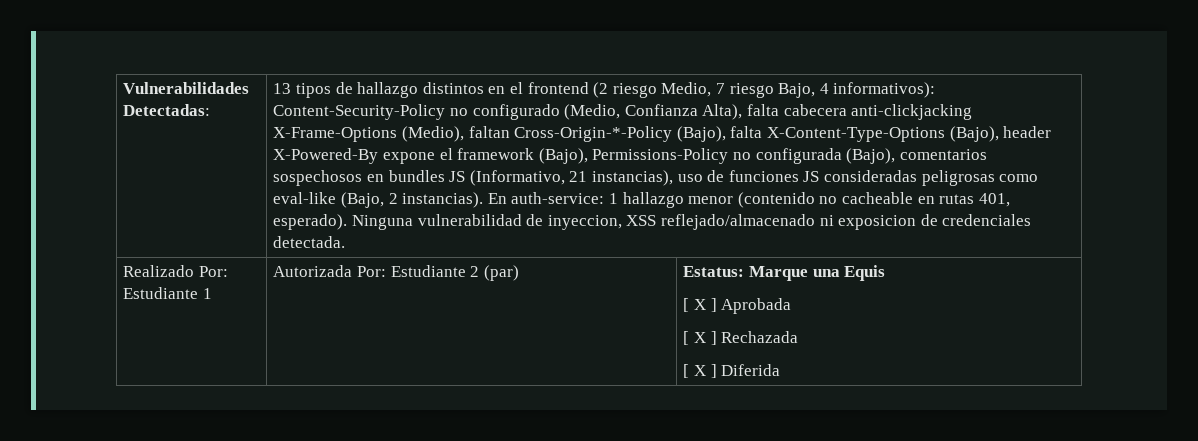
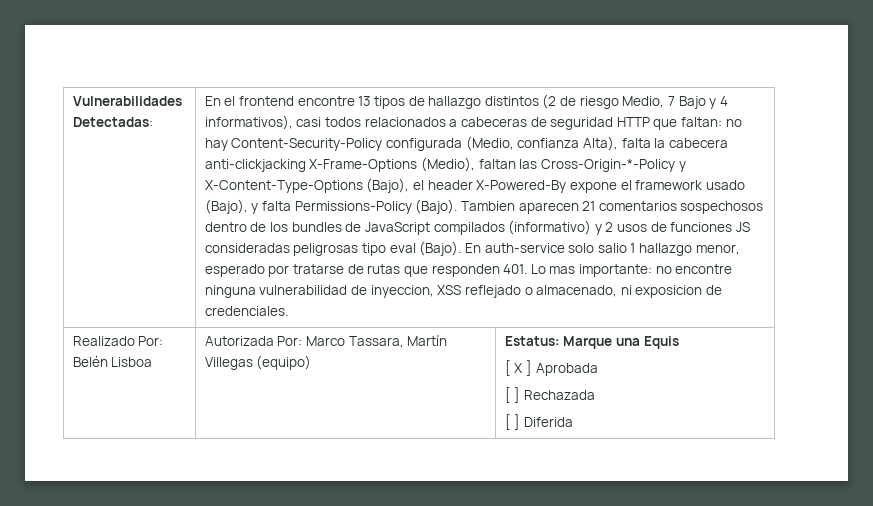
(211, 110) none -> [204,96,355,106] En el frontend encontre
[488,82,936,98] [273,104,698,120] en el frontend (2 riesgo Medio, 7 riesgo Bajo, 4 informativos): Content-Security-Policy no configurado (Medio, Confianza -> [542,94,728,109] [204,115,742,130] [204,136,580,151] (2 de riesgo Medio, 7 Bajo y 4 informativos), casi todos relacionados a cabeceras de seguridad HTTP que faltan: no hay Content-Security-Policy configurada (Medio, confianza
(780, 110) none -> [654,138,666,148] la
[514,126,763,142] Cross-Origin-*-Policy (Bajo), falta -> [519,159,686,172] las Cross-Origin-*-Policy y
(999, 134) none -> [412,180,424,190] el
[538,148,987,164] [273,170,703,186] (Bajo), Permissions-Policy no configurada (Bajo), comentarios sospechosos en bundles JS (Informativo, 21 instancias), uso -> [705,180,745,190] [204,199,764,214] [204,220,648,235] usado (Bajo), y falta Permissions-Policy (Bajo). Tambien aparecen 21 comentarios sospechosos dentro de los bundles de JavaScript compilados (informativo) y 2 usos
[999,174,1039,182] [273,192,1010,208] [273,214,414,230] como eval-like (Bajo, 2 instancias). En auth-service: 1 hallazgo menor (contenido no cacheable en rutas 401, esperado). Ninguna -> [361,241,740,256] [204,264,733,277] [204,285,256,298] tipo eval (Bajo). En auth-service solo salio 1 hallazgo menor, esperado por tratarse de rutas que responden 401. Lo mas importante: no encontre ninguna
[661,214,816,230] reflejado/almacenado -> [464,285,618,298] reflejado o almacenado,
[942,214,1032,226] [273,236,346,248] credenciales detectada. -> [204,306,288,316] credenciales.
[123,287,213,299] Estudiante 1 -> [72,355,153,367] Belén Lisboa
[390,265,519,281] Estudiante 2 (par) -> [305,335,448,348] [204,355,312,370] Marco Tassara, Martín Villegas (equipo)
[694,332,707,343] X -> (511, 395) none
[694,365,707,376] X -> (511, 422) none

